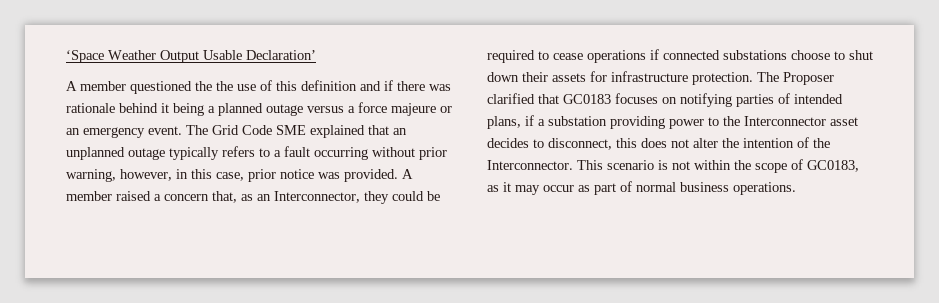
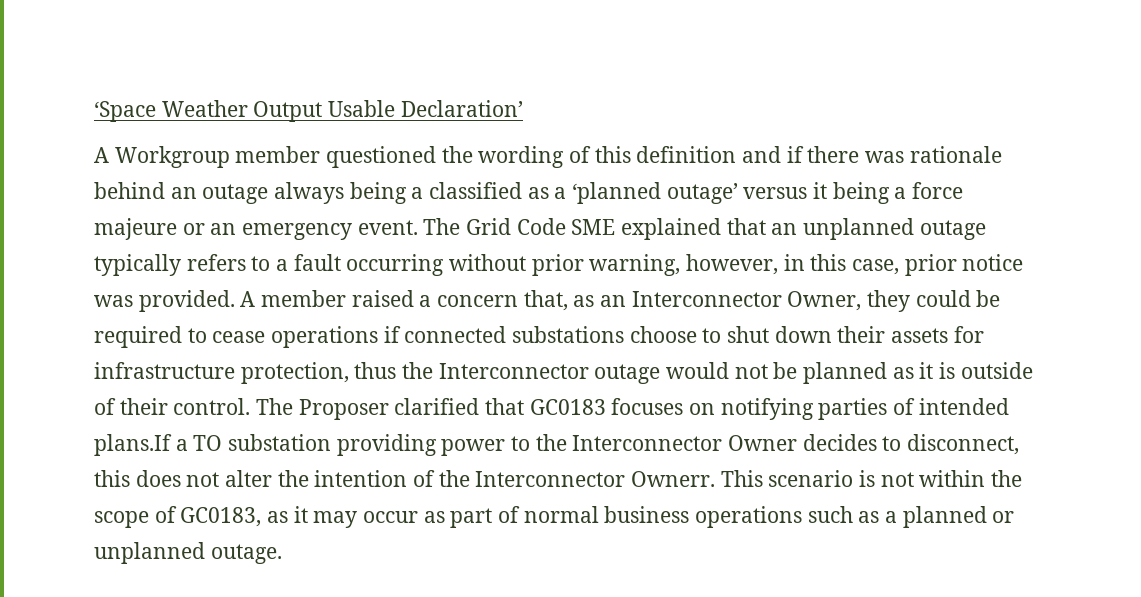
(77, 86) none -> [114,146,230,168] Workgroup
[216,81,256,91] the use -> [478,146,565,168] wording
[161,103,344,116] it being a planned outage versus -> [170,182,890,204] an outage always being a classified as a ‘planned outage’ versus it being
[274,191,360,203] Interconnector, -> [631,291,862,311] Interconnector Owner,
[692,72,753,85] protection. -> [240,362,1033,384] [94,398,251,415] protection, thus the Interconnector outage would not be planned as it is outside of their control.
[487,115,545,129] plans, if a -> [94,434,223,456] plans.If a TO
[830,117,858,126] asset -> [728,435,798,451] Owner
[487,160,573,170] Interconnector. -> [475,471,716,487] Interconnector Ownerr.
[733,182,796,195] operations. -> [695,506,1015,528] [94,542,282,564] operations such as a planned or unplanned outage.

